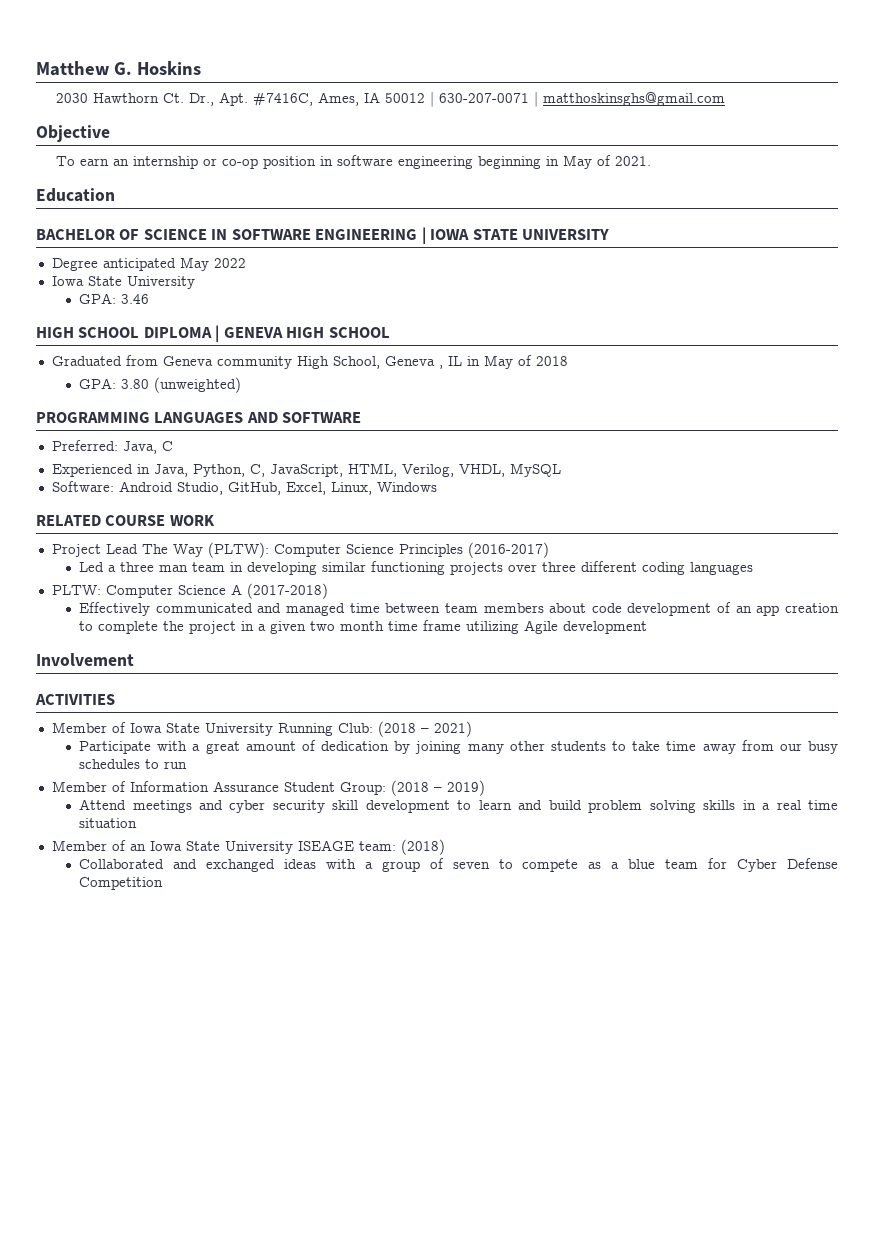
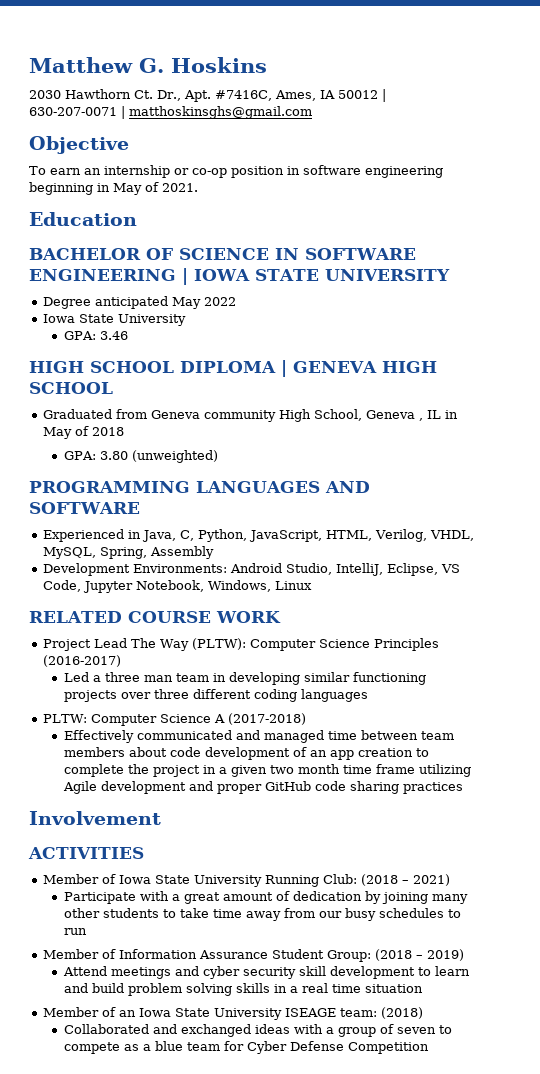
[51,440,173,454] // Preferred: Java, C -> (140, 508) none
[192,464,265,477] Python, C, -> [180,529,248,542] C, Python,
[509,463,561,477] [51,481,437,495] MySQL // Software: Android Studio, GitHub, Excel, Linux, Windows -> [43,546,215,559] [43,563,461,576] [43,580,313,593] MySQL, Spring, Assembly // Development Environments: Android Studio, IntelliJ, Eclipse, VS Code, Jupyter Notebook, Windows, Linux
(648, 627) none -> [188,781,463,794] and proper GitHub code sharing practices

